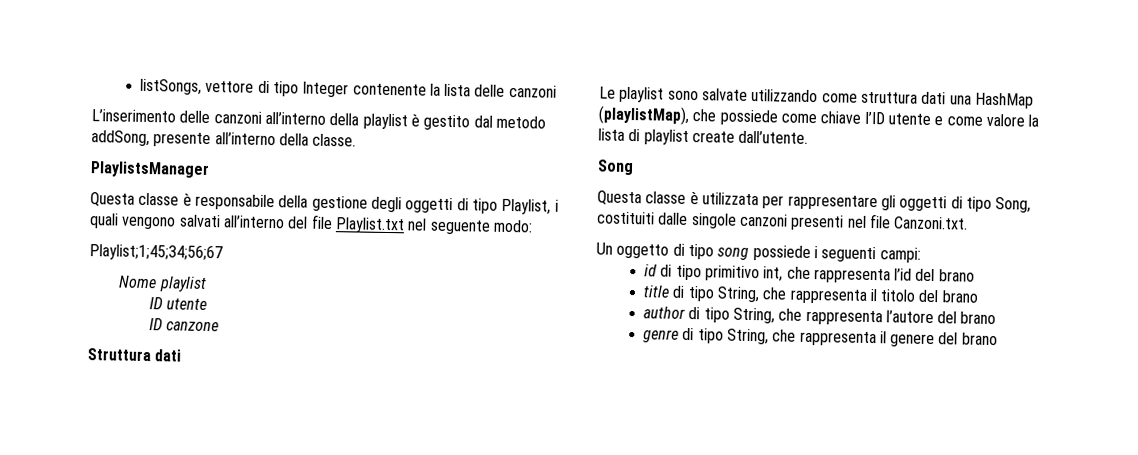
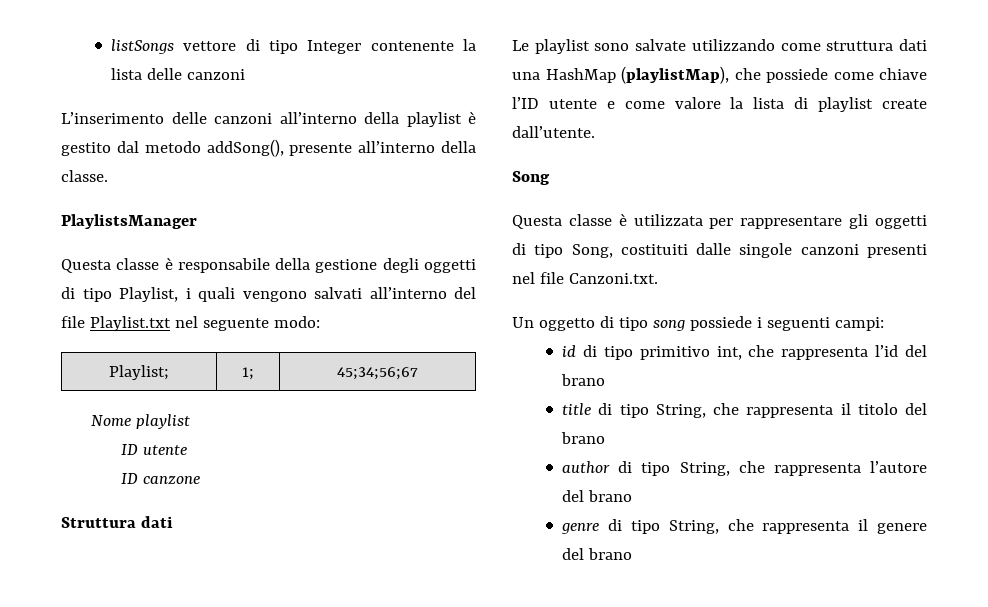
[139,78,202,95] listSongs, -> [111,39,175,54] listSongs
[91,130,150,147] addSong, -> [206,139,284,157] addSong(),
[89,244,223,262] // Playlist;1;45;34;56;67 -> [109,365,169,380] [242,367,254,380] [337,367,418,380] // Playlist; | 1; | 45;34;56;67

